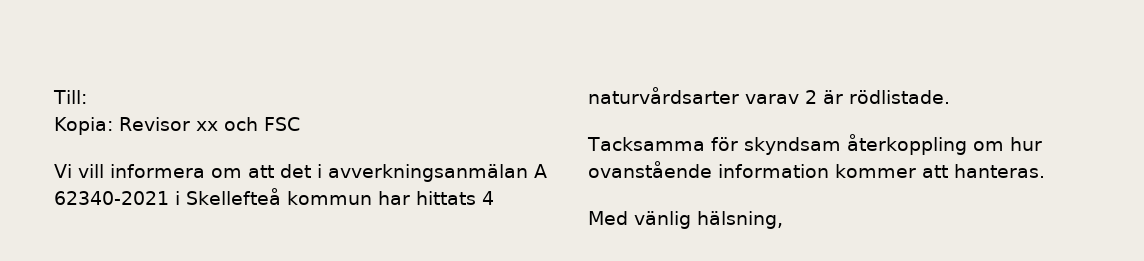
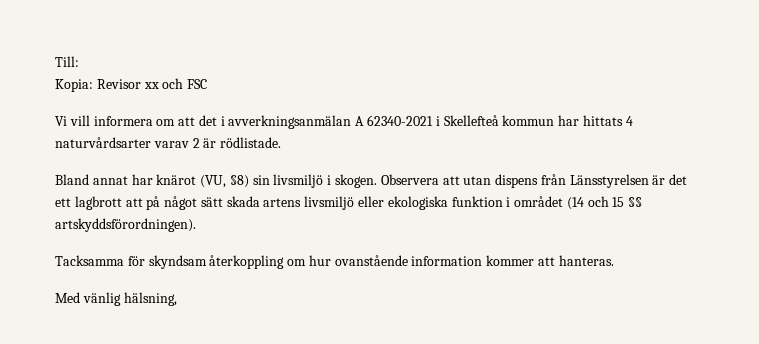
(950, 97) none -> [55,174,688,188] [55,196,643,210] [55,218,196,232] // Bland annat har knärot (VU, §8) sin livsmiljö i skogen. Observera att utan dispens från Länsstyrelsen är det ett lagbrott att på något sätt skada artens livsmiljö eller ekologiska funktion i området (14 och 15 §§ artskyddsförordningen).

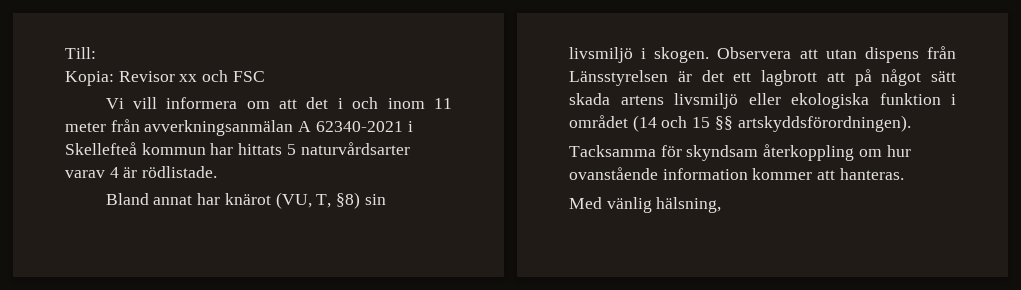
(225, 121) none -> [352,97,452,109] [65,119,140,132] och inom 11 meter från
[625,116,633,126] 4 -> [286,144,296,155] 5
[192,138,200,148] 2 -> [109,167,119,178] 4
(227, 181) none -> [316,194,332,208] T,

